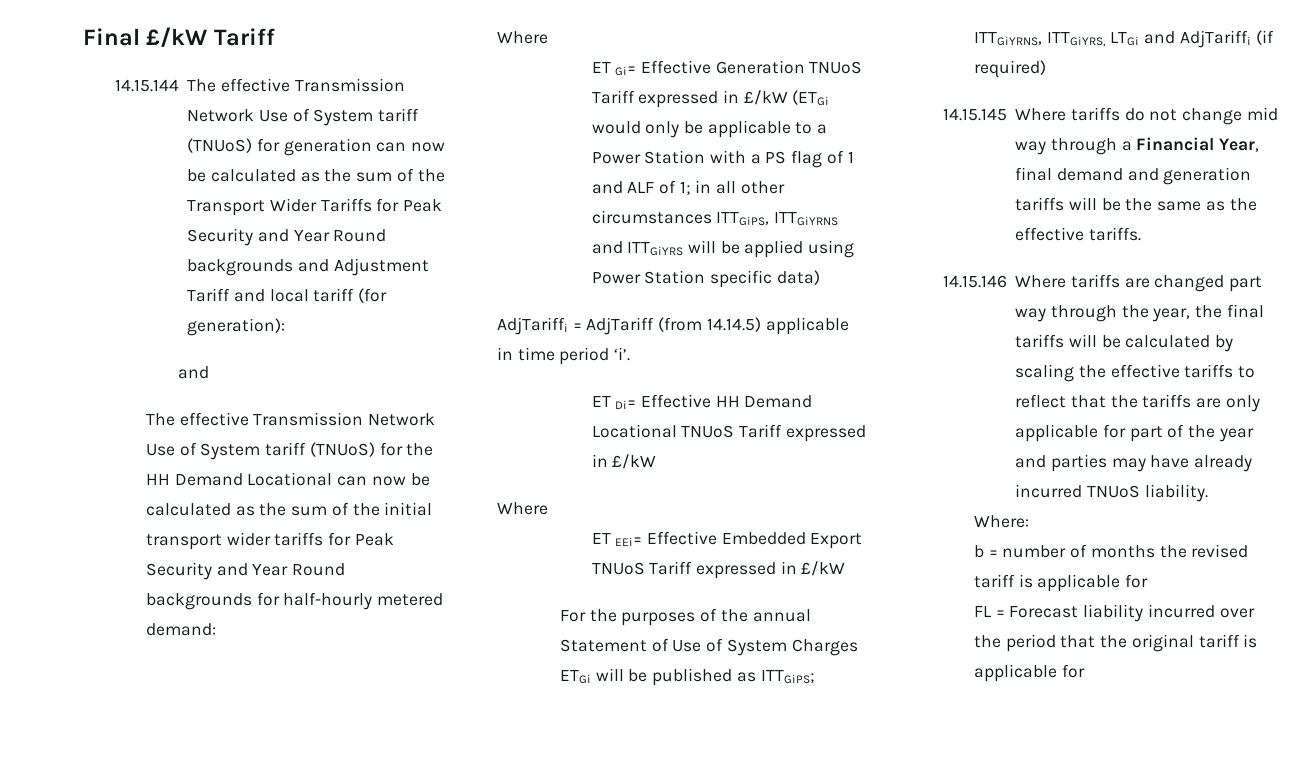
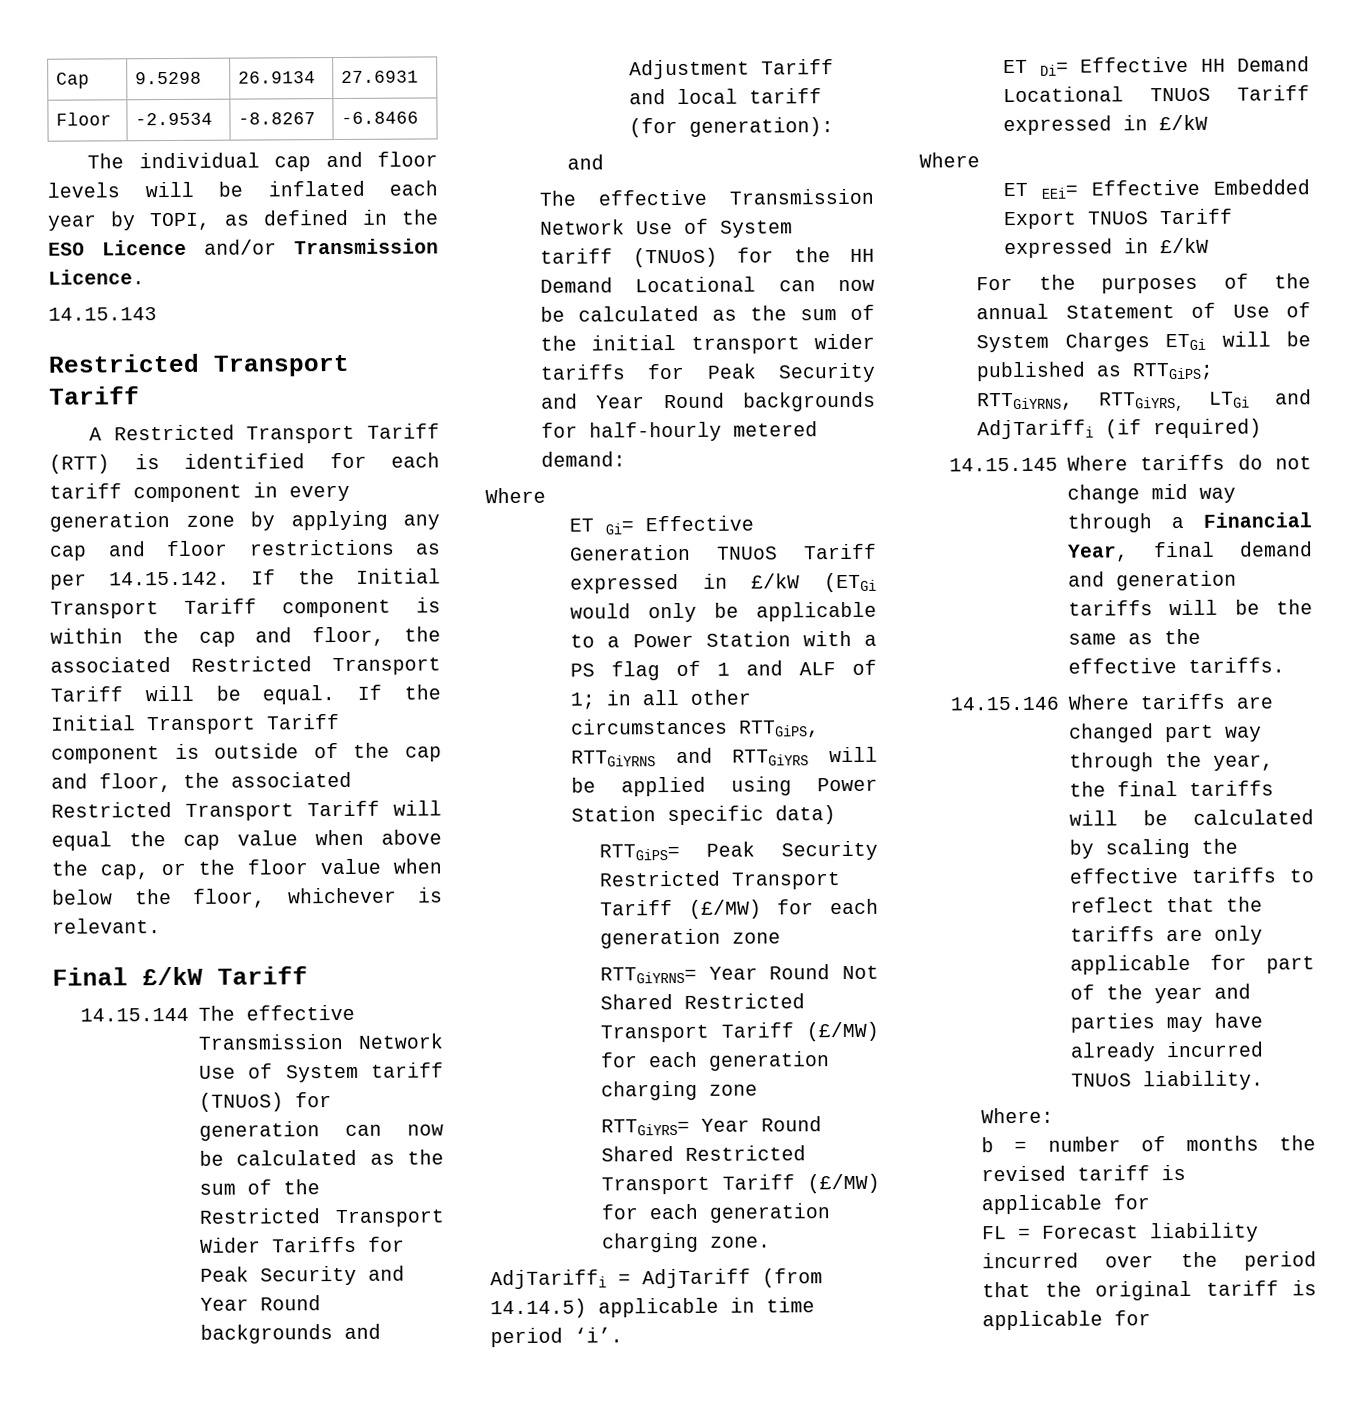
(83, 37) none -> [55,72,90,89] [134,71,202,85] [237,71,316,84] [340,70,419,83] [55,112,112,126] [134,112,213,126] [237,112,316,125] [340,111,419,124] [87,151,439,172] [47,180,438,198] [48,209,439,231] [48,238,439,256] [48,269,145,285] [48,307,157,321] [48,353,349,377] [49,386,140,405] [89,423,440,444] [49,452,440,474] [49,482,350,503] [49,510,440,532] [49,539,441,561] [50,568,441,590] [50,597,441,619] [50,626,441,647] [50,656,441,676] [50,684,442,705] [51,714,340,735] [51,742,443,764] [51,771,352,793] [51,800,442,821] [51,829,442,851] [51,858,442,880] [52,887,443,908] [52,918,161,934] Cap | 9.5298 | 26.9134 | 27.6931 // Floor | -2.9534 | -8.8267 | -6.8466 // The individual cap and floor levels will be inflated each year by TOPI, as defined in the ESO Licence and/or Transmission Licence. // 14.15.143 // Restricted Transport Tariff // A Restricted Transport Tariff (RTT) is identified for each tariff component in every generation zone by applying any cap and floor restrictions as per 14.15.142. If the Initial Transport Tariff component is within the cap and floor, the associated Restricted Transport Tariff will be equal. If the Initial Transport Tariff component is outside of the cap and floor, the associated Restricted Transport Tariff will equal the cap value when above the cap, or the floor value when below the floor, whichever is relevant. //
(445, 175) none -> [198,1208,321,1224] Restricted
[716,212,838,226] [591,241,684,256] ITTGiPS, ITTGiYRNS and ITTGiYRS -> [739,720,821,738] [571,747,810,767] RTTGiPS, RTTGiYRNS and RTTGiYRS
(820, 277) none -> [599,840,878,861] [599,870,842,890] [600,898,879,919] [600,928,782,949] [600,964,879,984] [600,993,806,1010] [600,1021,879,1043] [601,1051,831,1071] [601,1080,759,1101] [601,1116,823,1136] [601,1145,807,1162] [601,1173,880,1195] [601,1203,832,1223] [602,1232,772,1253] // RTTGiPS= Peak Security Restricted Transport Tariff (£/MW) for each generation zone // RTTGiYRNS= Year Round Not Shared Restricted Transport Tariff (£/MW) for each generation charging zone // RTTGiYRS= Year Round Shared Restricted Transport Tariff (£/MW) for each generation charging zone.
[760,670,815,684] [973,32,1106,47] ITTGiPS; ITTGiYRNS, ITTGiYRS, -> [1132,362,1215,381] [977,391,1185,412] RTTGiPS; RTTGiYRNS, RTTGiYRS,

